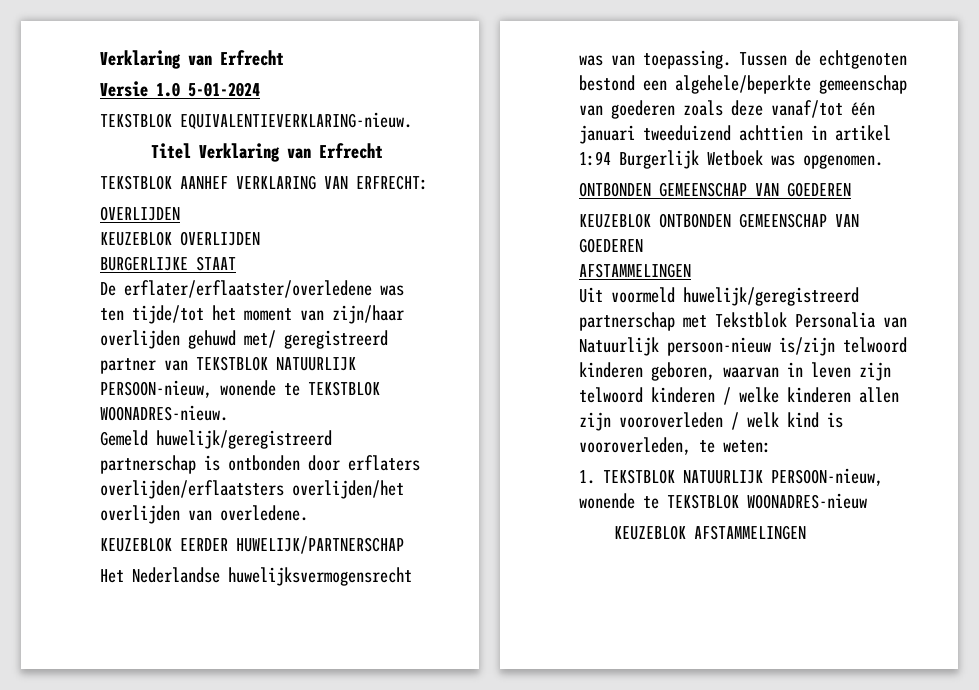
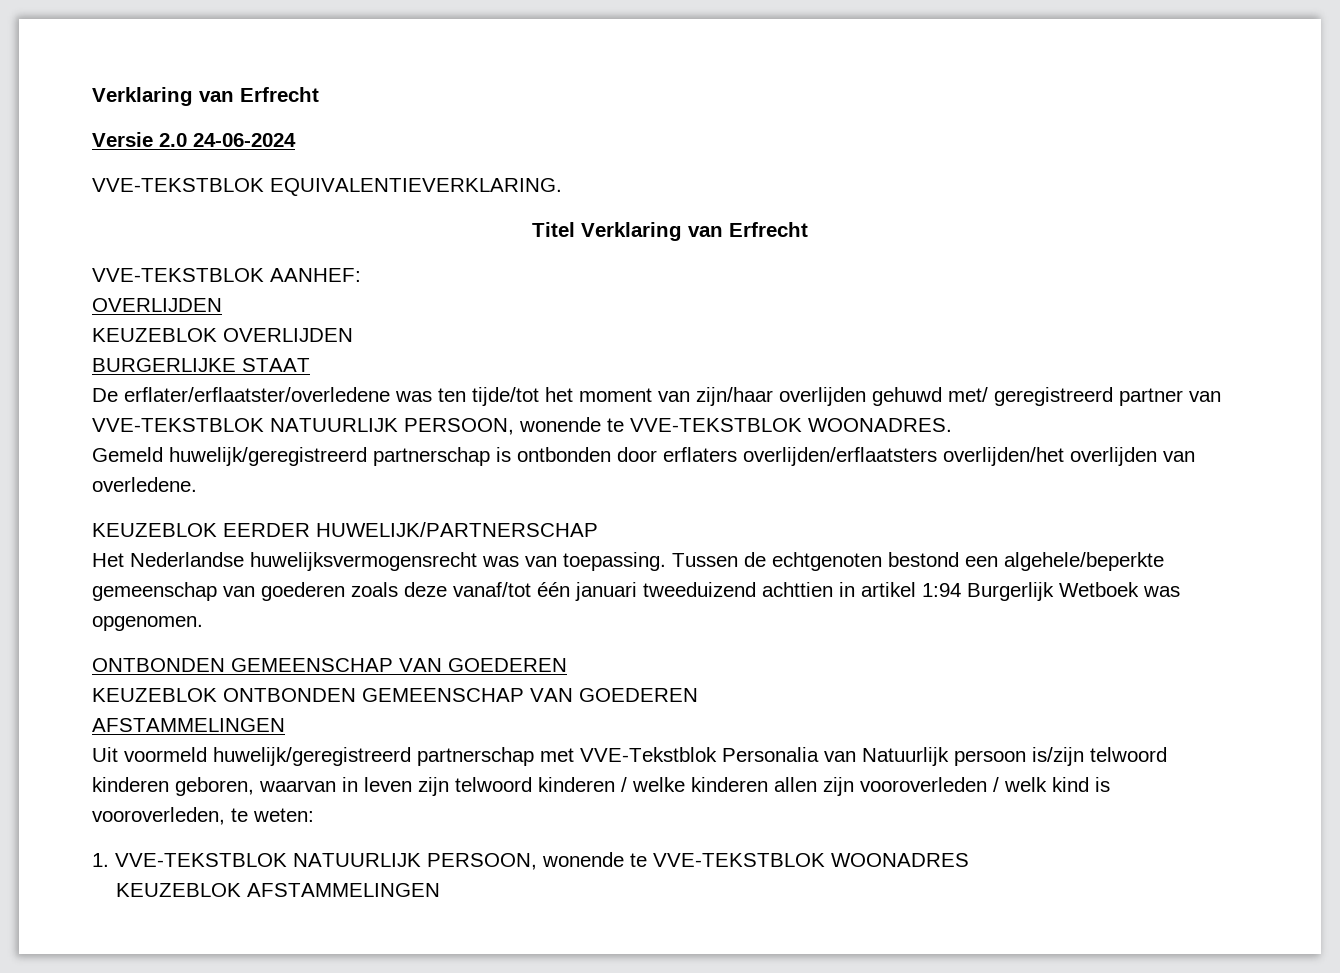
[156,82,260,97] [100,112,412,129] 1.0 5-01-2024 // TEKSTBLOK EQUIVALENTIEVERKLARING-nieuw. -> [159,133,296,147] [92,178,562,196] 2.0 24-06-2024 // VVE-TEKSTBLOK EQUIVALENTIEVERKLARING.
[100,175,428,190] TEKSTBLOK AANHEF VERKLARING VAN ERFRECHT: -> [92,268,361,282] VVE-TEKSTBLOK AANHEF:
[196,356,356,371] [100,380,380,398] [100,405,228,421] TEKSTBLOK NATUURLIJK PERSOON-nieuw, wonende te TEKSTBLOK WOONADRES-nieuw. -> [92,417,952,435] VVE-TEKSTBLOK NATUURLIJK PERSOON, wonende te VVE-TEKSTBLOK WOONADRES.
[715,312,787,328] Tekstblok -> [580,747,717,762] VVE-Tekstblok
[667,337,771,356] persoon-nieuw -> [954,750,1026,766] persoon
[603,468,883,486] [579,493,867,509] TEKSTBLOK NATUURLIJK PERSOON-nieuw, wonende te TEKSTBLOK WOONADRES-nieuw -> [115,852,969,870] VVE-TEKSTBLOK NATUURLIJK PERSOON, wonende te VVE-TEKSTBLOK WOONADRES

